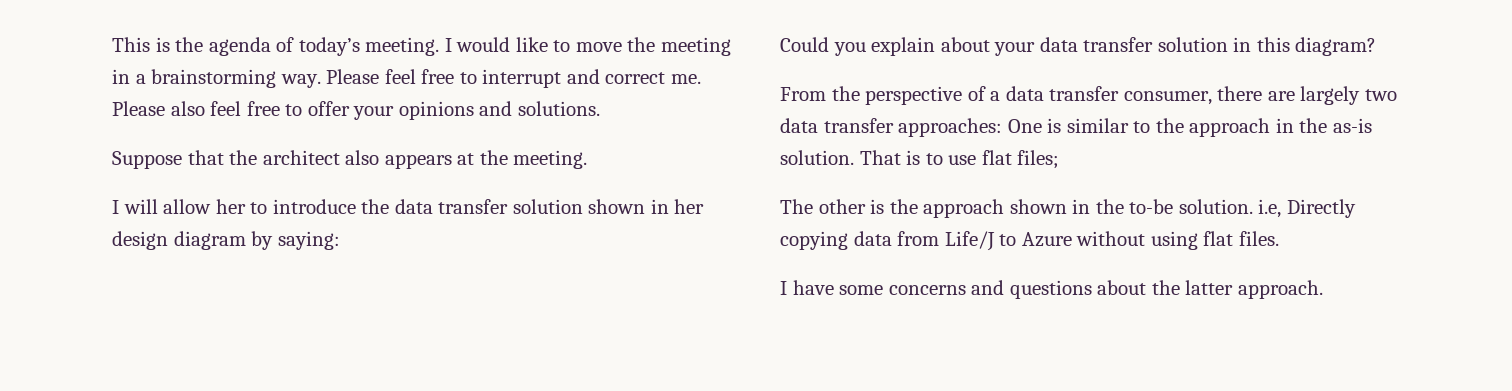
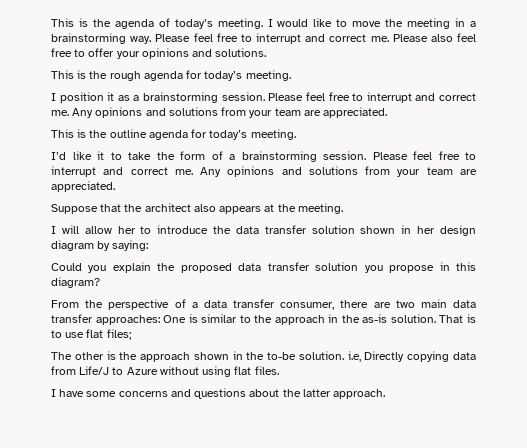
(600, 108) none -> [51,70,291,81] [51,92,477,103] [51,107,388,118] [51,129,296,140] [51,151,476,162] [51,166,477,177] [51,181,115,192] // This is the rough agenda for today’s meeting. // I position it as a brainstorming session. Please feel free to interrupt and correct me. Any opinions and solutions from your team are appreciated. // This is the outline agenda for today’s meeting. // I’d like it to take the form of a brainstorming session. Please feel free to interrupt and correct me. Any opinions and solutions from your team are appreciated.
[940,37,1228,56] about your data transfer solution -> [157,262,435,273] the proposed data transfer solution you propose
[1300,86,1397,105] largely two -> [395,299,447,308] two main

